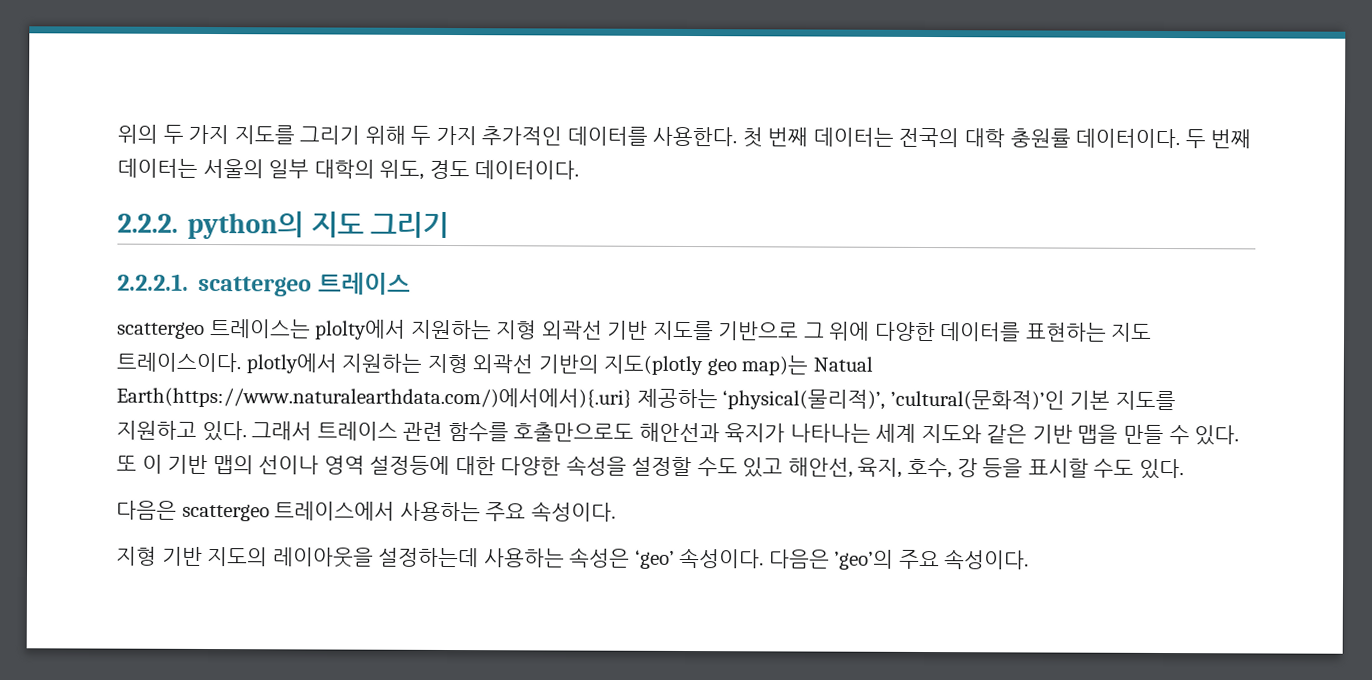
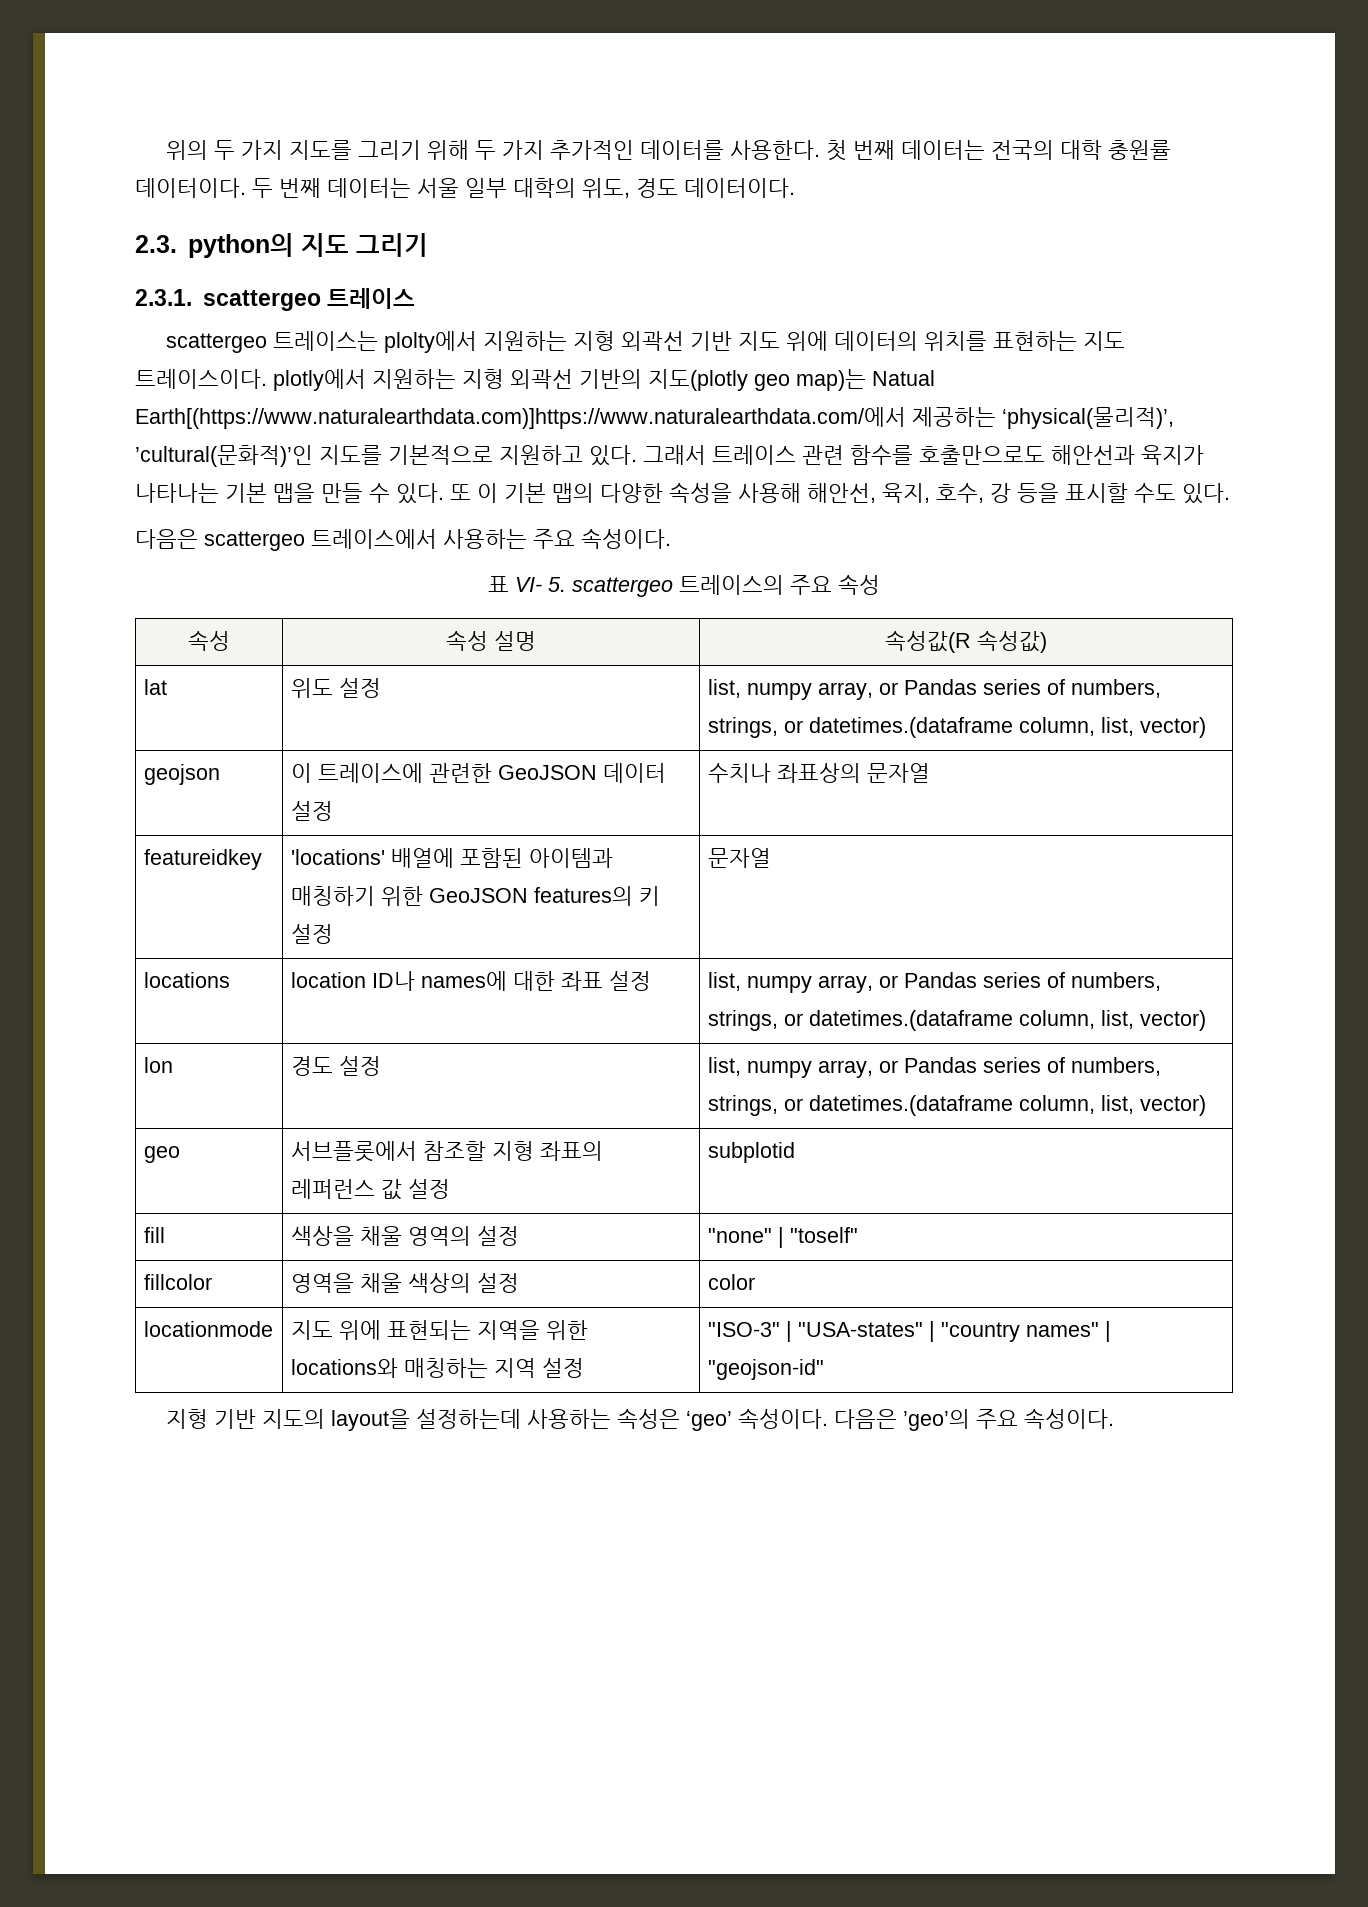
[202,158,264,179] 서울의 -> [417,178,459,198] 서울
[117,213,178,233] 2.2.2. -> [135,235,177,253] 2.3.
[117,273,189,291] 2.2.2.1. -> [135,289,192,306] 2.3.1.
[652,320,1022,342] 지도를 기반으로 그 위에 다양한 데이터를 -> [737,331,987,351] 지도 위에 데이터의 위치를
[116,386,632,409] Earth(https://www.naturalearthdata.com/)에서에서){.uri} -> [135,407,906,429] Earth[(https://www.naturalearthdata.com)]https://www.naturalearthdata.com/에서
[1069,390,1176,411] 기본 지도를 -> [319,445,493,465] 지도를 기본적으로
[875,423,1073,444] 세계 지도와 같은 기반 -> [225,483,267,503] 기본
[167,454,784,478] 기반 맵의 선이나 영역 설정등에 대한 다양한 속성을 설정할 수도 있고 -> [504,482,801,503] 기본 맵의 다양한 속성을 사용해
(616, 511) none -> [488,574,880,597] [188,630,230,651] [446,630,536,651] [884,630,1047,653] [143,679,167,695] [290,678,381,698] [707,679,1161,700] [707,717,1206,738] [143,764,220,785] [290,763,666,783] [290,801,333,821] [707,763,930,783] [143,849,262,870] [290,848,613,868] [290,886,660,906] [290,924,333,944] [707,848,771,868] [143,972,230,988] [290,971,651,991] [707,972,1161,993] [707,1010,1206,1031] [143,1057,173,1073] [290,1056,381,1076] [707,1057,1161,1078] [707,1095,1206,1116] [143,1146,180,1163] [290,1141,603,1162] [290,1179,450,1200] [707,1142,795,1163] [143,1227,165,1243] [290,1226,519,1246] [707,1227,858,1248] [143,1274,212,1290] [290,1273,519,1293] [707,1274,755,1290] [143,1321,273,1337] [290,1320,588,1340] [290,1358,584,1378] [707,1321,1111,1342] [707,1359,824,1380] // 표 VI- 5. scattergeo 트레이스의 주요 속성 // 속성 | 속성 설명 | 속성값(R 속성값) // lat | 위도 설정 | list, numpy array, or Pandas series of numbers, strings, or datetimes.(dataframe column, list, vector) // geojson | 이 트레이스에 관련한 GeoJSON 데이터 설정 | 수치나 좌표상의 문자열 // featureidkey | 'locations' 배열에 포함된 아이템과 매칭하기 위한 GeoJSON features의 키 설정 | 문자열 // locations | location ID나 names에 대한 좌표 설정 | list, numpy array, or Pandas series of numbers, strings, or datetimes.(dataframe column, list, vector) // lon | 경도 설정 | list, numpy array, or Pandas series of numbers, strings, or datetimes.(dataframe column, list, vector) // geo | 서브플롯에서 참조할 지형 좌표의 레퍼런스 값 설정 | subplotid // fill | 색상을 채울 영역의 설정 | "none" | "toself" // fillcolor | 영역을 채울 색상의 설정 | color // locationmode | 지도 위에 표현되는 지역을 위한 locations와 매칭하는 지역 설정 | "ISO-3" | "USA-states" | "country names" | "geojson-id"
[272,547,374,568] 레이아웃을 -> [330,1409,410,1431] layout을

